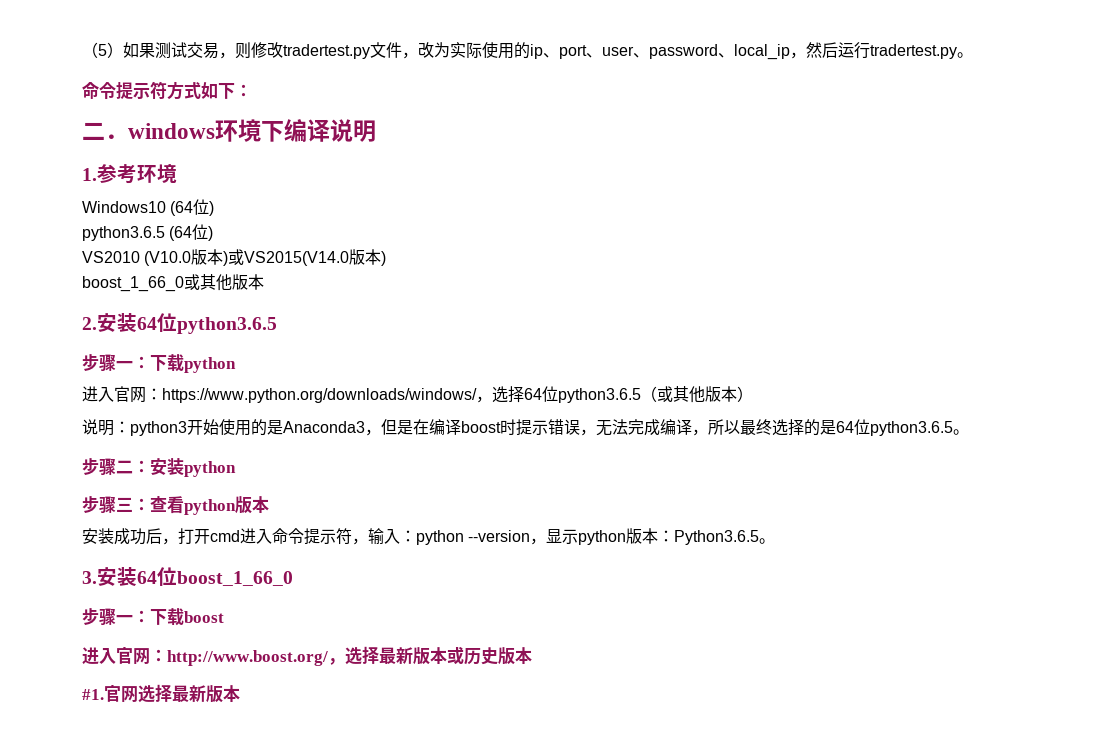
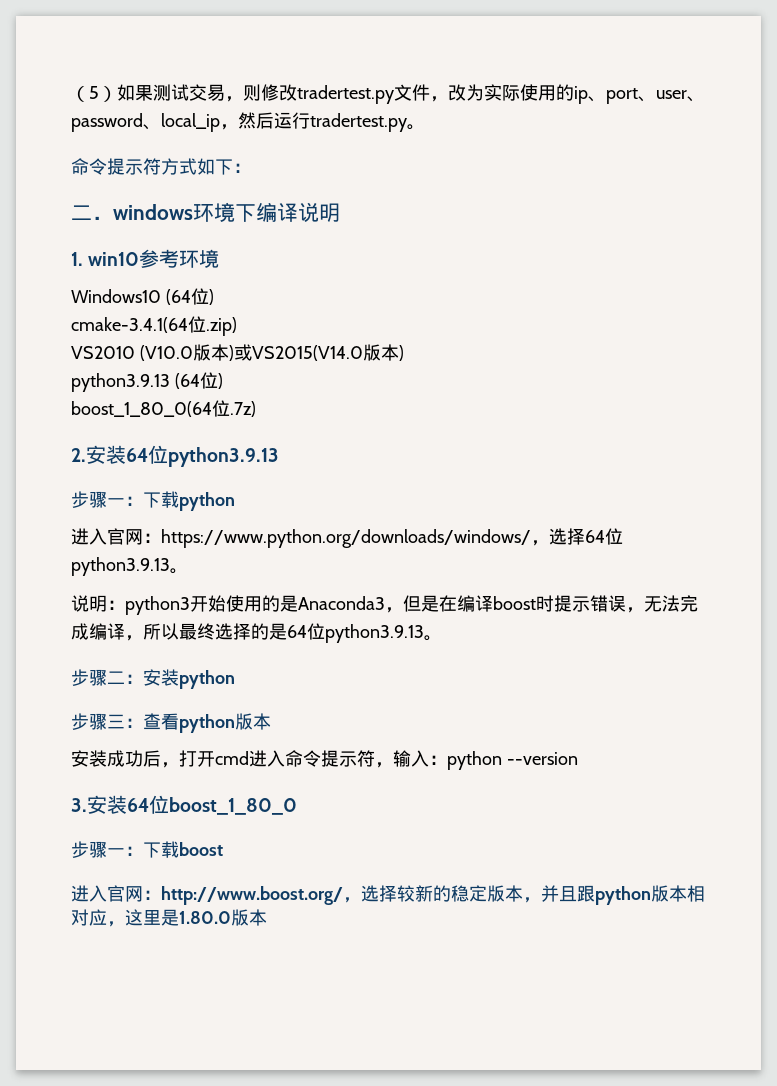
(97, 174) none -> [88,252,140,266] win10
[82,224,214,241] python3.6.5 (64位) -> [71,316,237,336] cmake-3.4.1(64位.zip)
[82,274,264,292] boost_1_66_0或其他版本 -> [71,372,223,392] [71,400,256,417] python3.9.13 (64位) // boost_1_80_0(64位.7z)
[177,317,277,334] python3.6.5 -> [168,447,279,467] python3.9.13
[558,386,753,403] python3.6.5（或其他版本） -> [71,557,188,576] python3.9.13。
[870,421,953,436] python3.6.5 -> [325,624,424,643] python3.9.13
[530,528,776,545] ，显示python版本：Python3.6.5。 -> (578, 758) none
[177,571,293,586] boost_1_66_0 -> [169,797,297,815] boost_1_80_0
[379,646,532,665] [82,684,206,703] 最新版本或历史版本 // #1.官网选择最新 -> [396,885,705,905] [71,909,231,927] 较新的稳定版本，并且跟python版本相对应，这里是1.80.0

